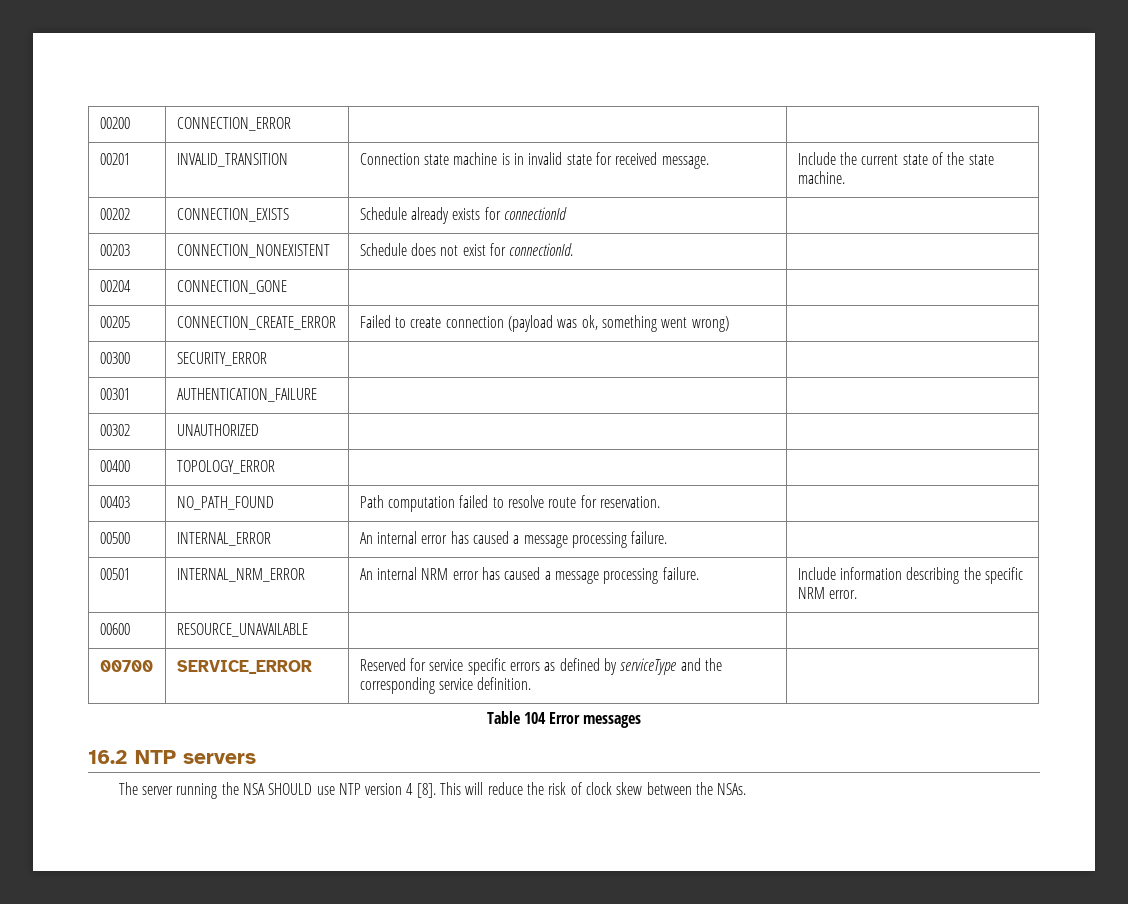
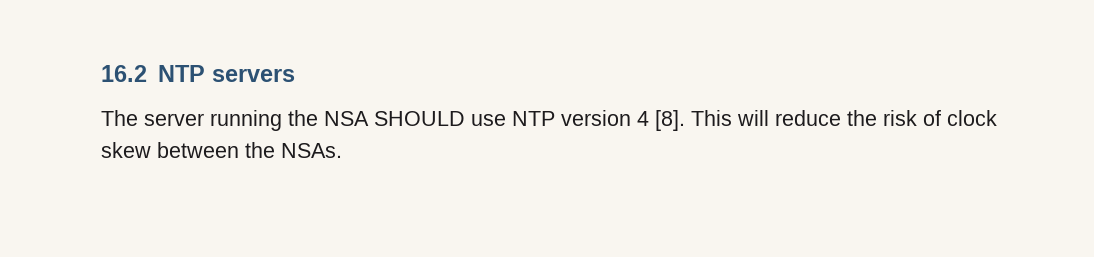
[99,117,130,129] [176,117,291,131] [99,153,130,165] [176,153,288,167] [359,152,709,169] [797,152,994,165] [797,171,845,184] [99,208,130,220] [176,208,289,222] [359,207,567,224] [99,244,130,256] [176,244,330,258] [359,243,574,256] [99,280,131,292] [176,280,287,294] [99,316,130,328] [176,316,336,330] [359,315,729,332] [99,352,130,364] [176,352,267,366] [99,388,130,400] [176,388,317,402] [99,424,130,436] [176,424,259,436] [99,460,130,472] [176,460,275,474] [99,496,130,508] [176,496,274,510] [359,495,660,512] [99,532,130,544] [176,532,271,546] [359,531,668,548] [99,568,130,580] [176,568,305,582] [359,567,699,584] [797,567,1023,584] [797,587,858,599] [99,623,130,635] [176,623,308,637] [99,660,153,672] [176,660,312,674] [359,658,722,675] [359,677,532,694] [486,711,642,728] 00200 | CONNECTION_ERROR | | // 00201 | INVALID_TRANSITION | Connection state machine is in invalid state for received message. | Include the current state of the state machine. // 00202 | CONNECTION_EXISTS | Schedule already exists for connectionId | // 00203 | CONNECTION_NONEXISTENT | Schedule does not exist for connectionId. | // 00204 | CONNECTION_GONE | | // 00205 | CONNECTION_CREATE_ERROR | Failed to create connection (payload was ok, something went wrong) | // 00300 | SECURITY_ERROR | | // 00301 | AUTHENTICATION_FAILURE | | // 00302 | UNAUTHORIZED | | // 00400 | TOPOLOGY_ERROR | | // 00403 | NO_PATH_FOUND | Path computation failed to resolve route for reservation. | // 00500 | INTERNAL_ERROR | An internal error has caused a message processing failure. | // 00501 | INTERNAL_NRM_ERROR | An internal NRM error has caused a message processing failure. | Include information describing the specific NRM error. // 00600 | RESOURCE_UNAVAILABLE | | // 00700 | SERVICE_ERROR | Reserved for service specific errors as defined by serviceType and the corresponding service definition. | // Table 104 Error messages // -> (101, 73) none

